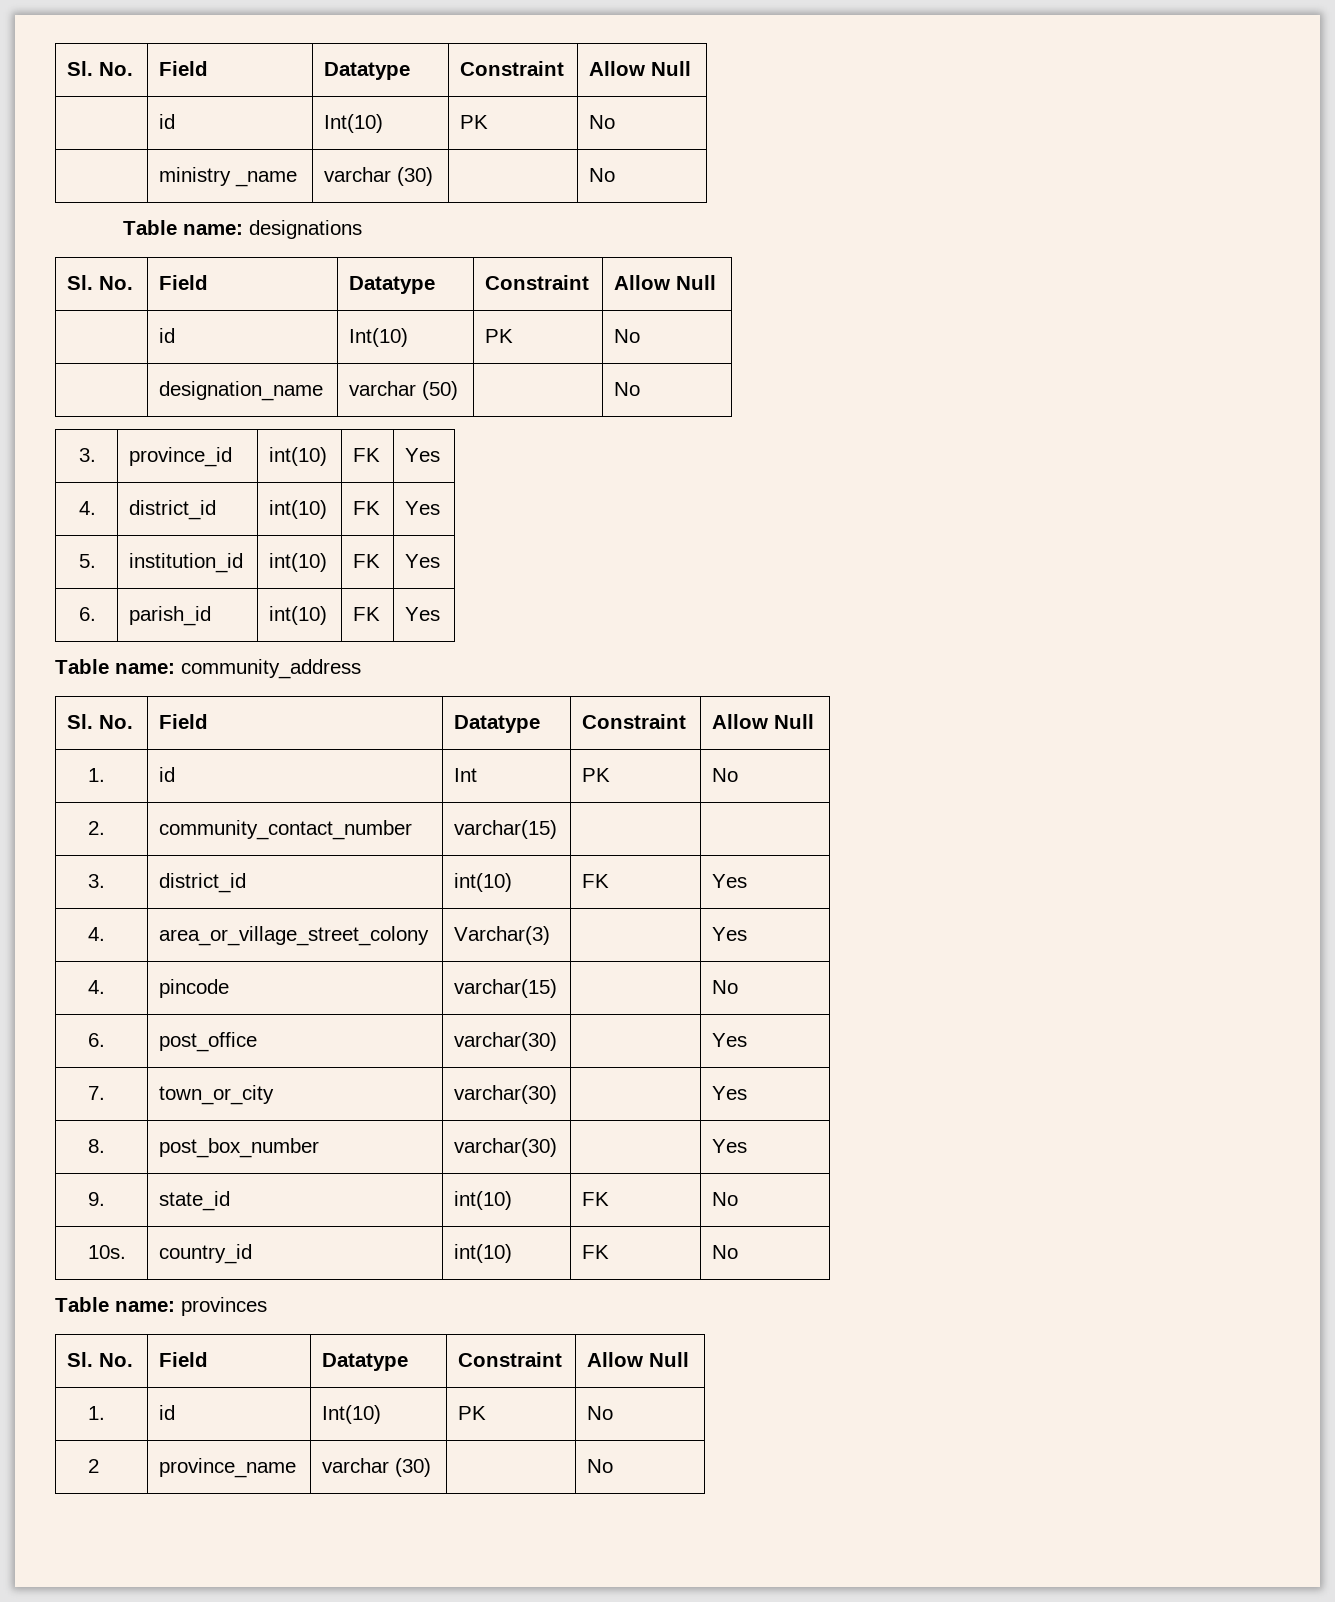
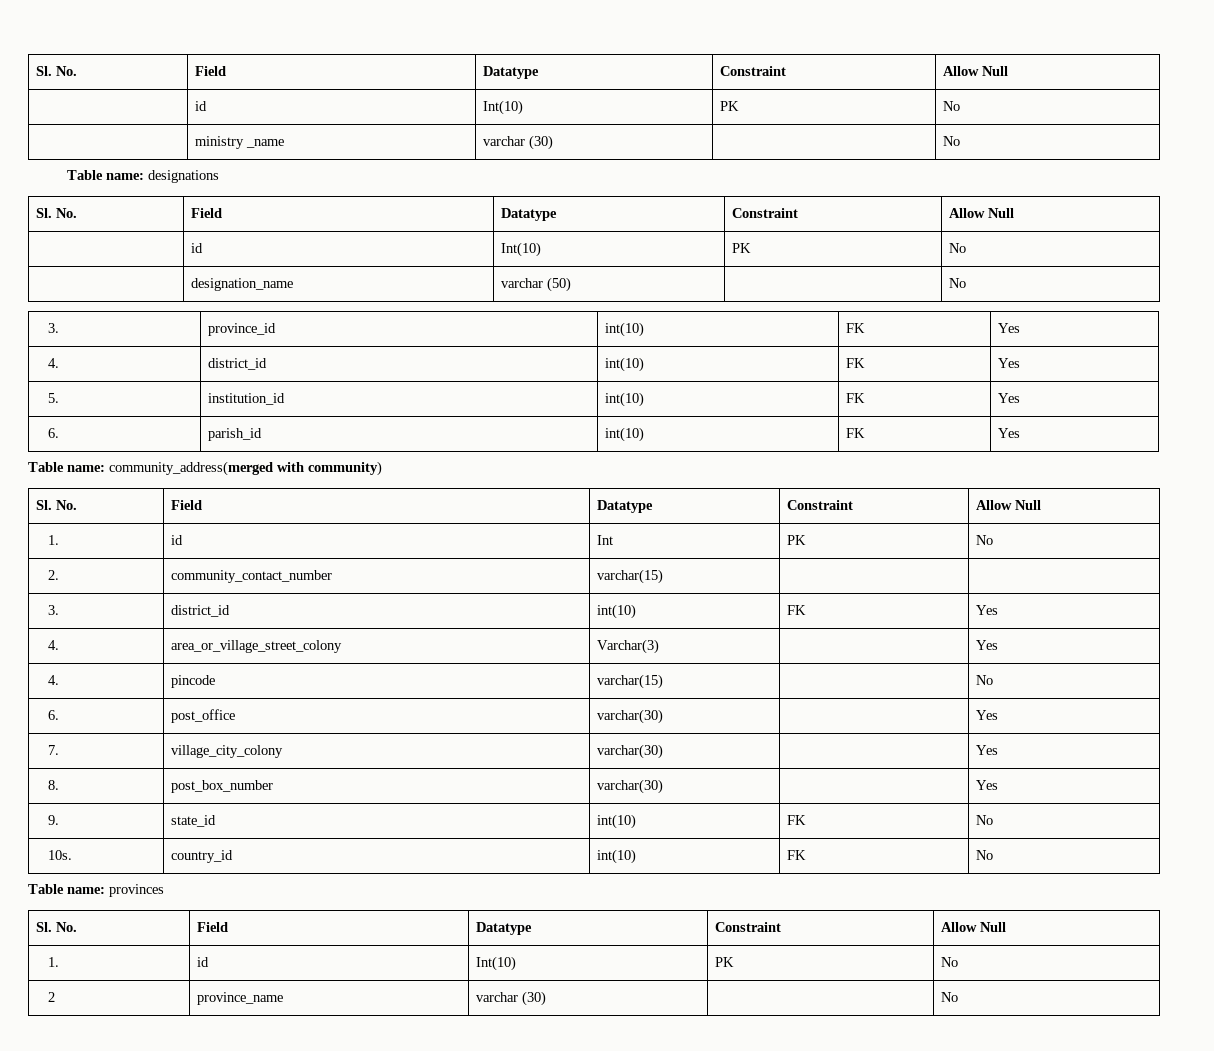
[181,659,361,679] community_address -> [109,461,382,476] community_address(merged with community)
[159,1085,275,1105] town_or_city -> [171,745,284,758] village_city_colony

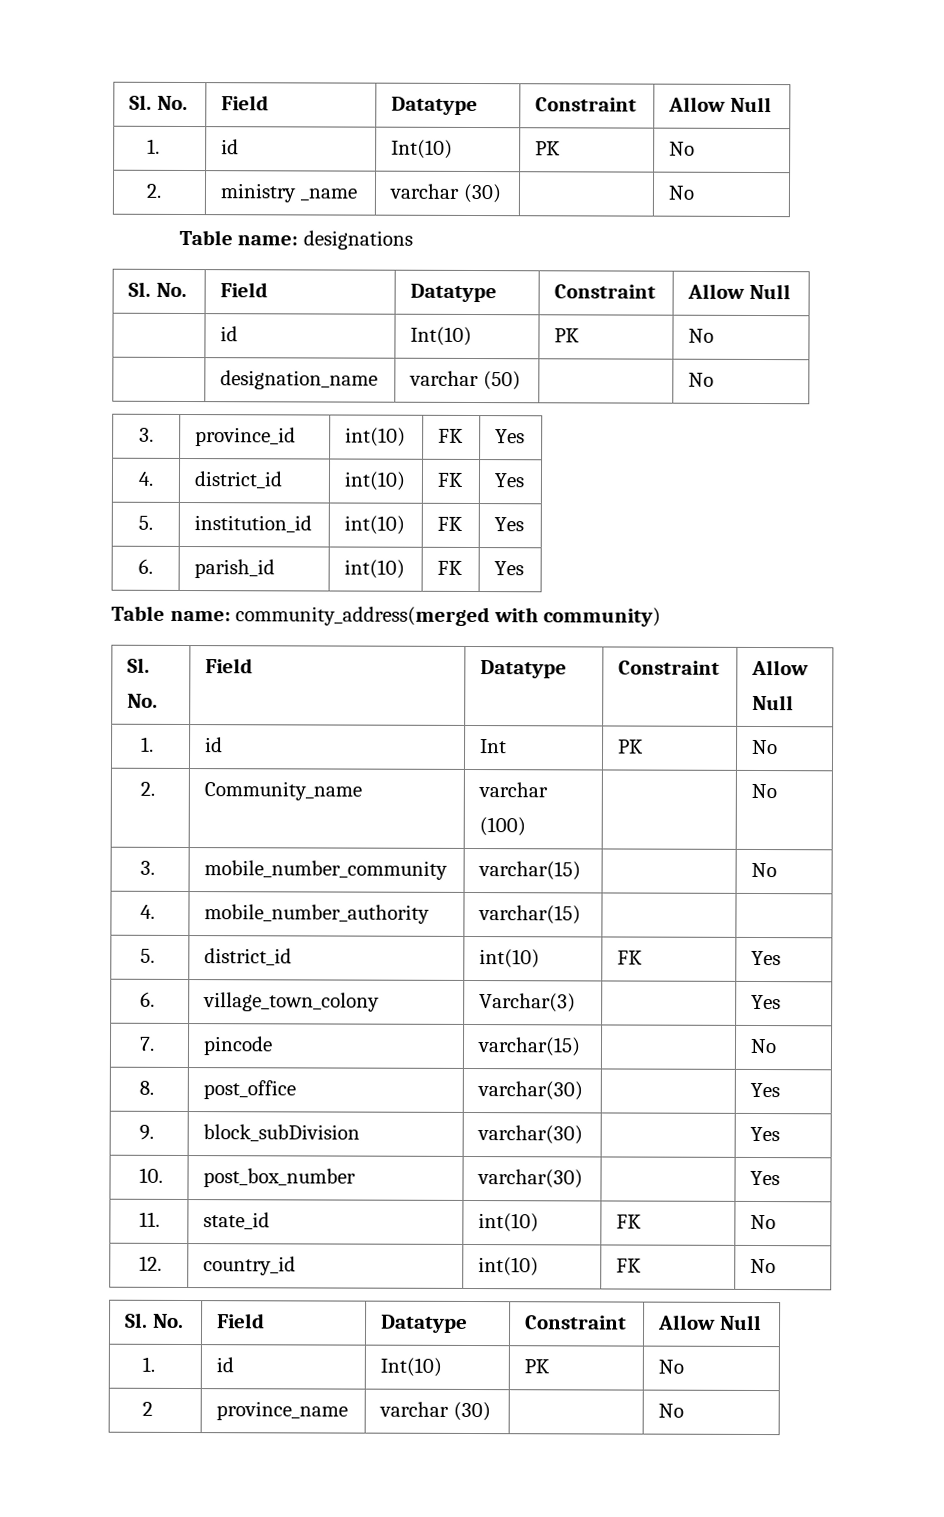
[36,66,78,76] [195,66,227,76] [483,66,540,79] [720,66,787,76] [943,66,1009,76] [195,101,208,111] [483,100,524,115] [720,101,740,111] [943,101,961,111] Sl. No. | Field | Datatype | Constraint | Allow Null // | id | Int(10) | PK | No // -> [128,94,188,111] [220,95,269,111] [390,96,478,116] [534,97,637,112] [667,96,772,113] [147,138,161,154] [220,139,239,155] [390,139,453,159] [534,141,561,156] [668,141,695,156] [146,183,163,198] Sl. No. | Field | Datatype | Constraint | Allow Null // 1. | id | Int(10) | PK | No // 2.
[171,570,333,583] community_contact_number -> [203,781,362,801] [477,782,548,798] [478,817,526,837] [750,783,777,799] [140,860,156,875] [203,860,448,880] [477,861,581,881] [750,862,777,878] [140,904,156,919] [203,904,430,924] Community_name | varchar (100) | | No // 3. | mobile_number_community | varchar(15) | | No // 4. | mobile_number_authority
[48,605,60,615] [171,605,231,617] [597,604,637,619] [787,605,807,615] [976,605,999,615] [48,640,60,650] [171,640,343,653] 3. | district_id | int(10) | FK | Yes // 4. | area_or_village_street_colony -> [140,948,156,963] [203,948,292,966] [478,949,540,969] [616,950,643,965] [750,950,781,966] [140,991,156,1007] [202,992,380,1012] 5. | district_id | int(10) | FK | Yes // 6. | village_town_colony
[48,675,60,685] 4. -> [139,1036,156,1051] 7.
[48,710,60,720] 6. -> [139,1080,155,1095] 8.
[48,745,60,755] [171,745,284,758] [597,744,664,759] [976,745,999,755] [48,780,60,790] 7. | village_city_colony | varchar(30) | | Yes // 8. -> [139,1124,155,1140] [202,1124,360,1142] [476,1125,583,1145] [749,1126,780,1142] [139,1167,164,1183] 9. | block_subDivision | varchar(30) | | Yes // 10.
[48,815,60,825] 9. -> [139,1211,161,1227] 11.
[48,850,73,860] 10s. -> [139,1255,163,1271] 12.
[28,884,164,897] // Table name: provinces -> (776, 1266) none

